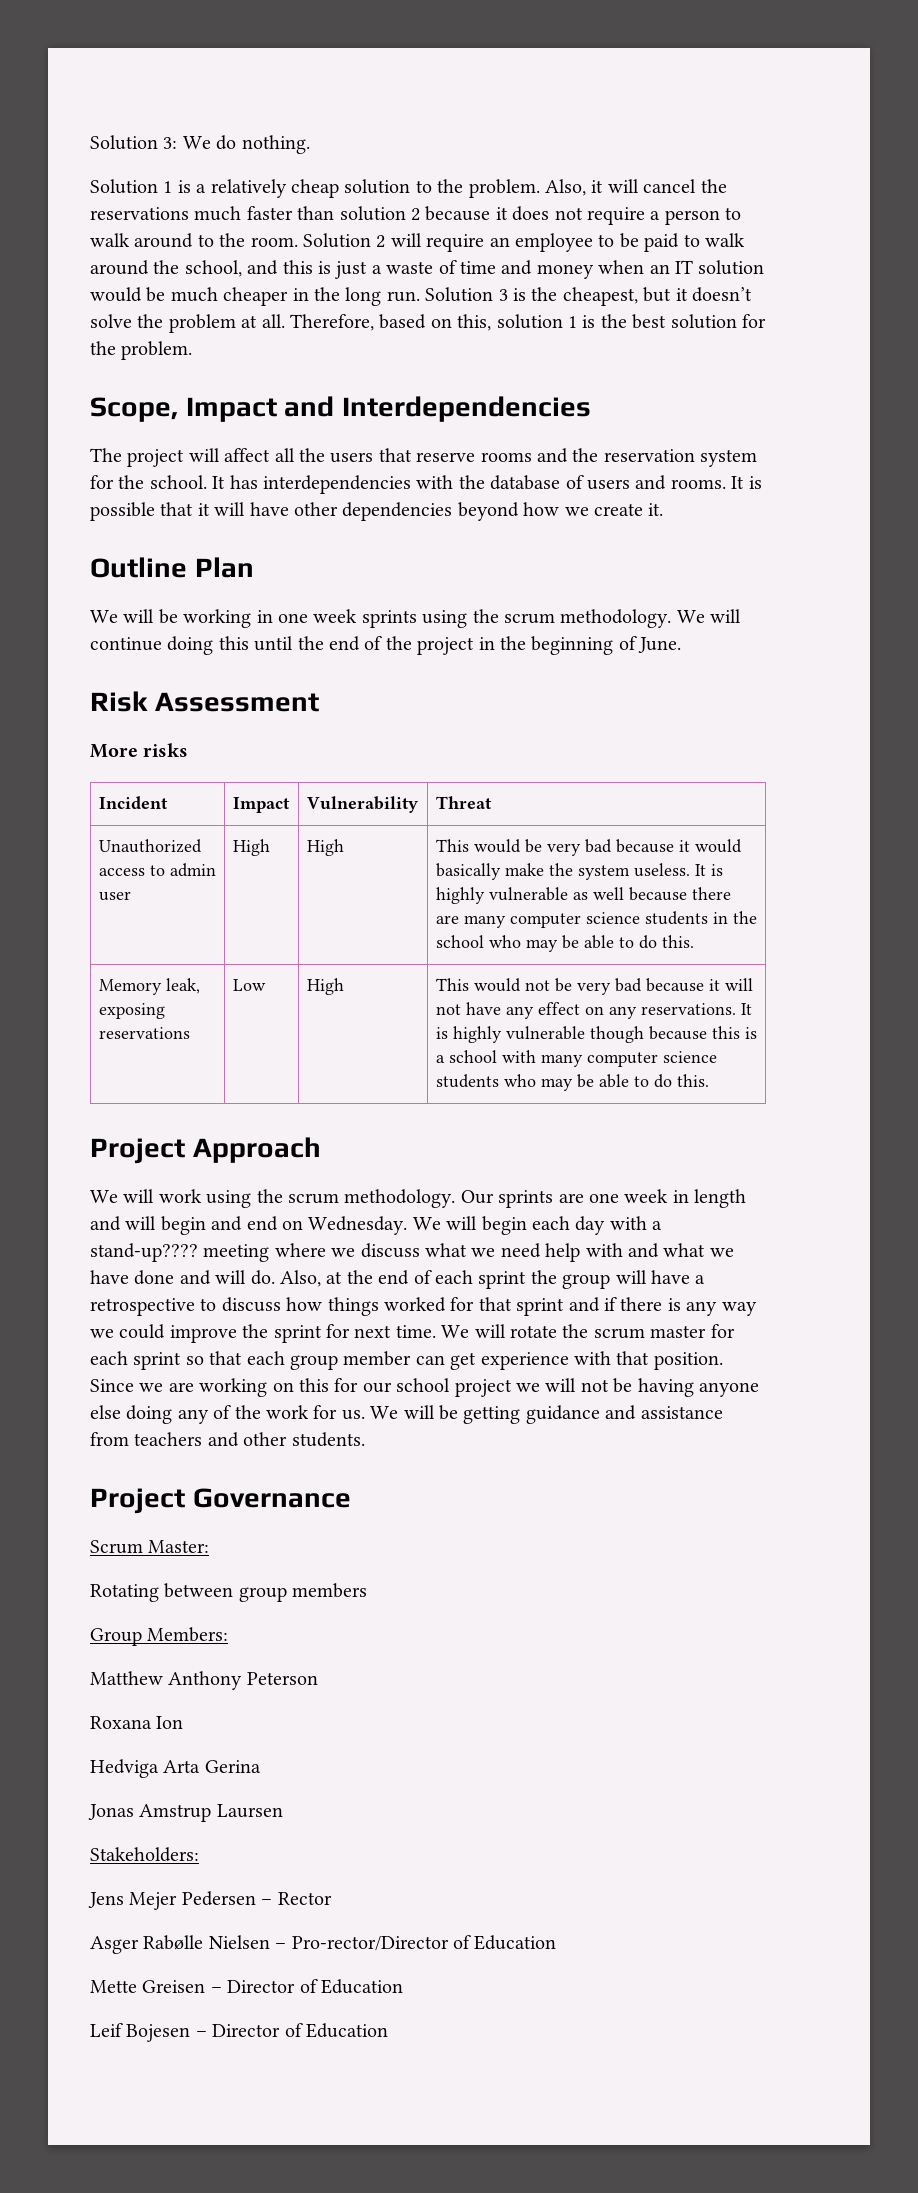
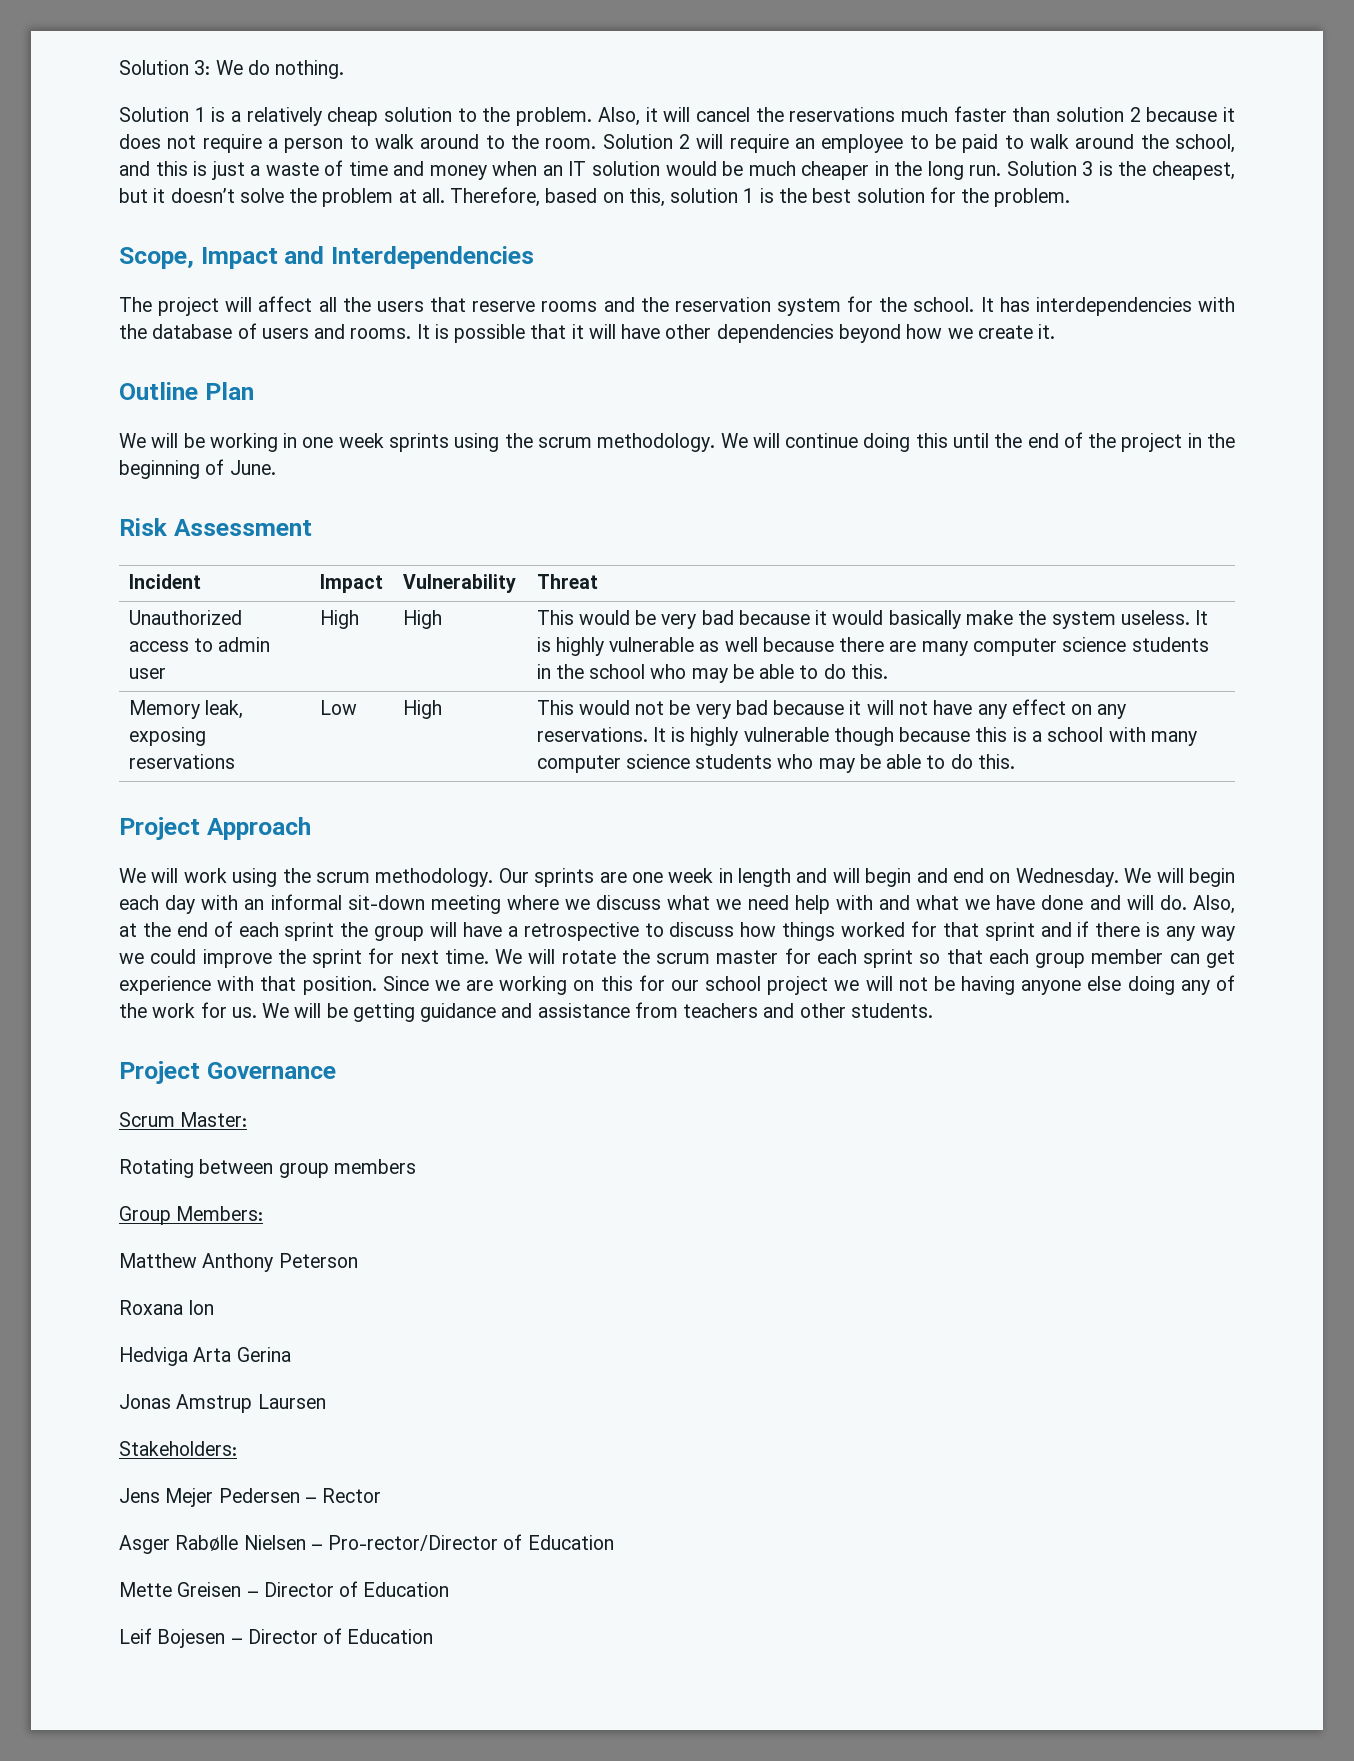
[90,743,189,758] // More risks -> (312, 527) none
[652,1221,663,1230] [90,1243,198,1262] a stand-up???? -> [244,894,425,910] an informal sit-down

